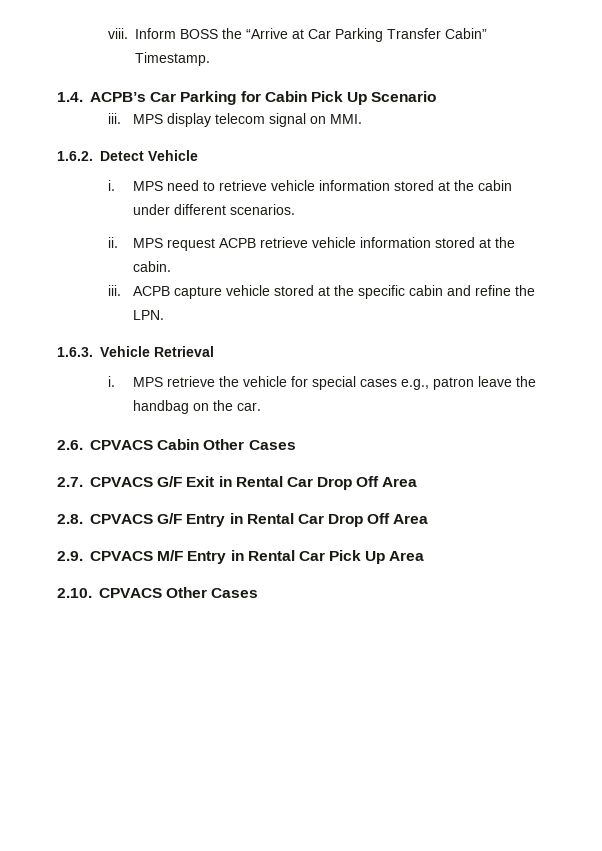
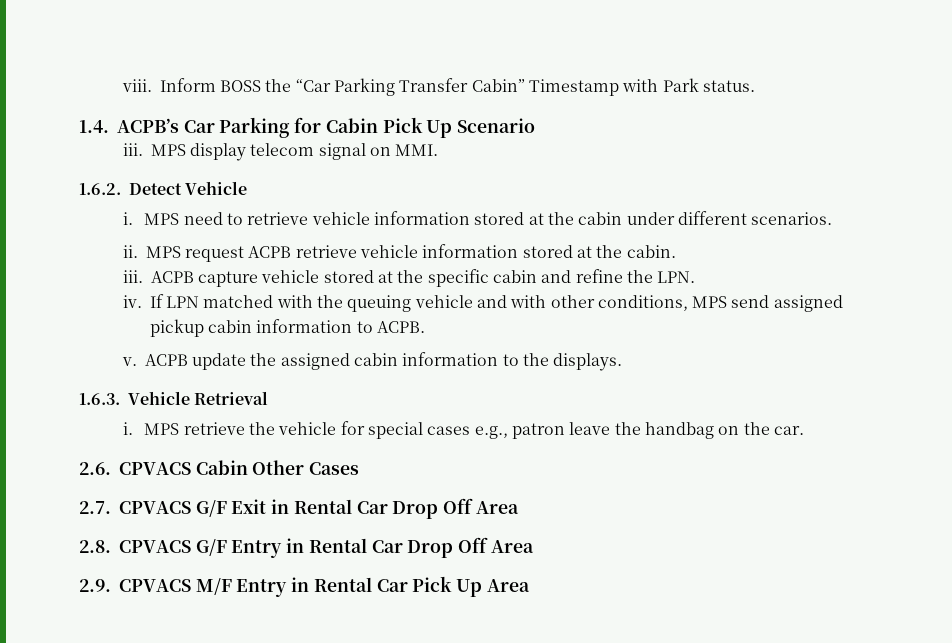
[245,28,487,42] [134,52,210,66] “Arrive at Car Parking Transfer Cabin” Timestamp. -> [295,78,755,96] “Car Parking Transfer Cabin” Timestamp with Park status.
(164, 315) none -> [122,294,843,312] [149,319,425,337] [121,352,623,371] // iv. If LPN matched with the queuing vehicle and with other conditions, MPS send assigned pickup cabin information to ACPB. // v. ACPB update the assigned cabin information to the displays.
[57,587,259,598] // 2.10. CPVACS Other Cases -> (530, 585) none

